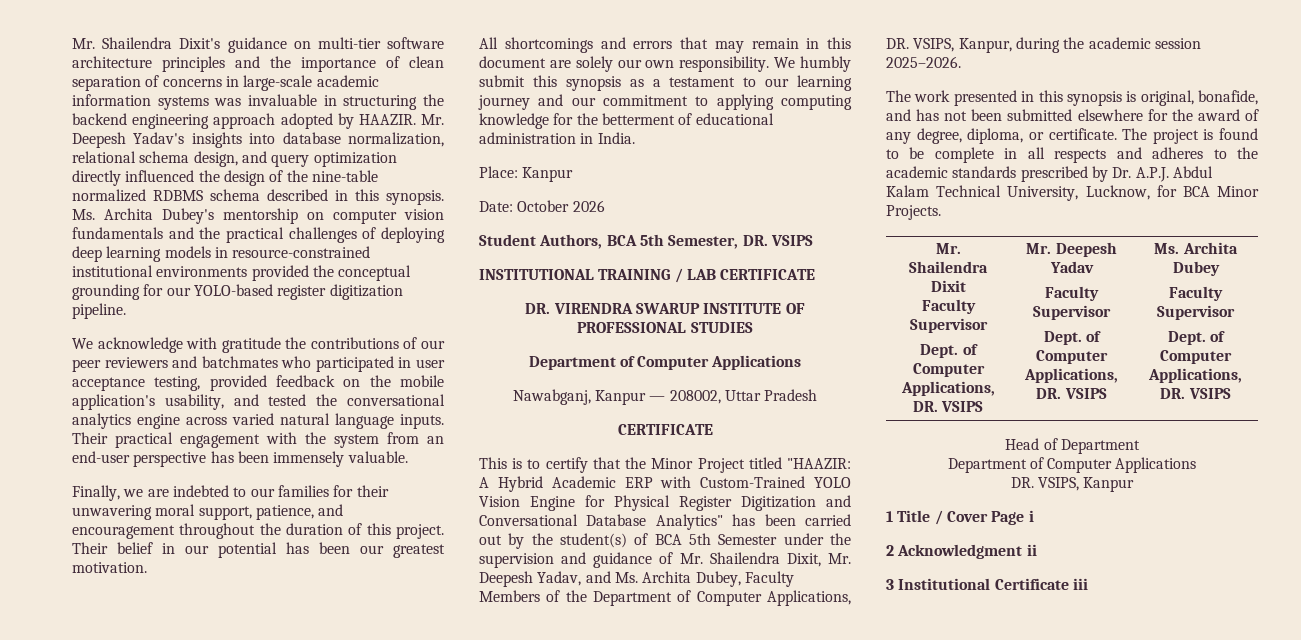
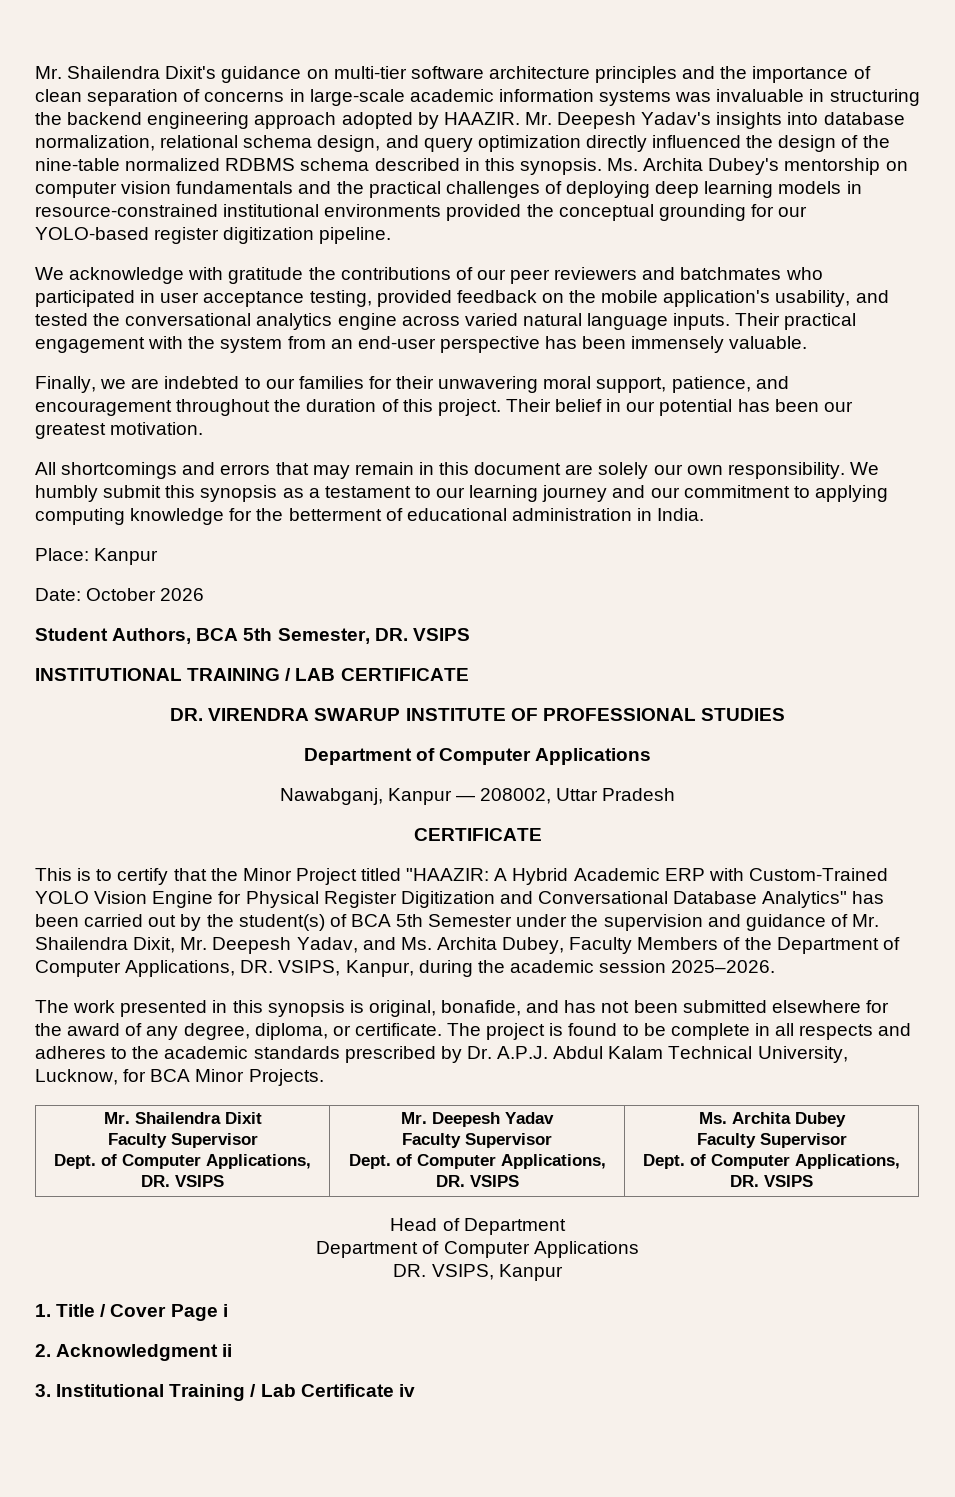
[886,511,893,522] 1 -> [35,1304,51,1317] 1.
[886,545,894,556] 2 -> [35,1344,51,1357] 2.
[886,578,1088,590] 3 Institutional Certificate iii -> [35,1384,415,1401] 3. Institutional Training / Lab Certificate iv

